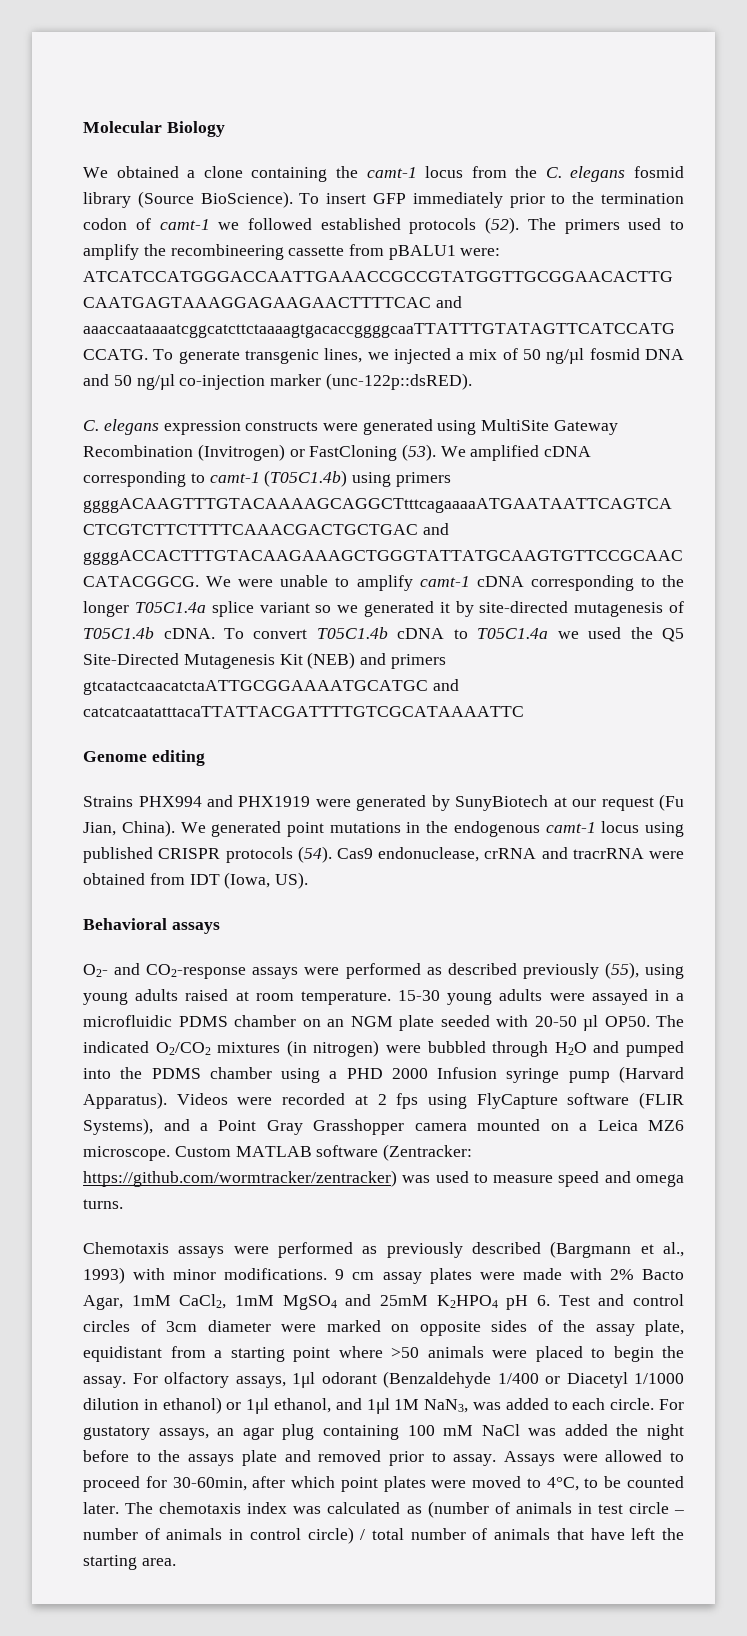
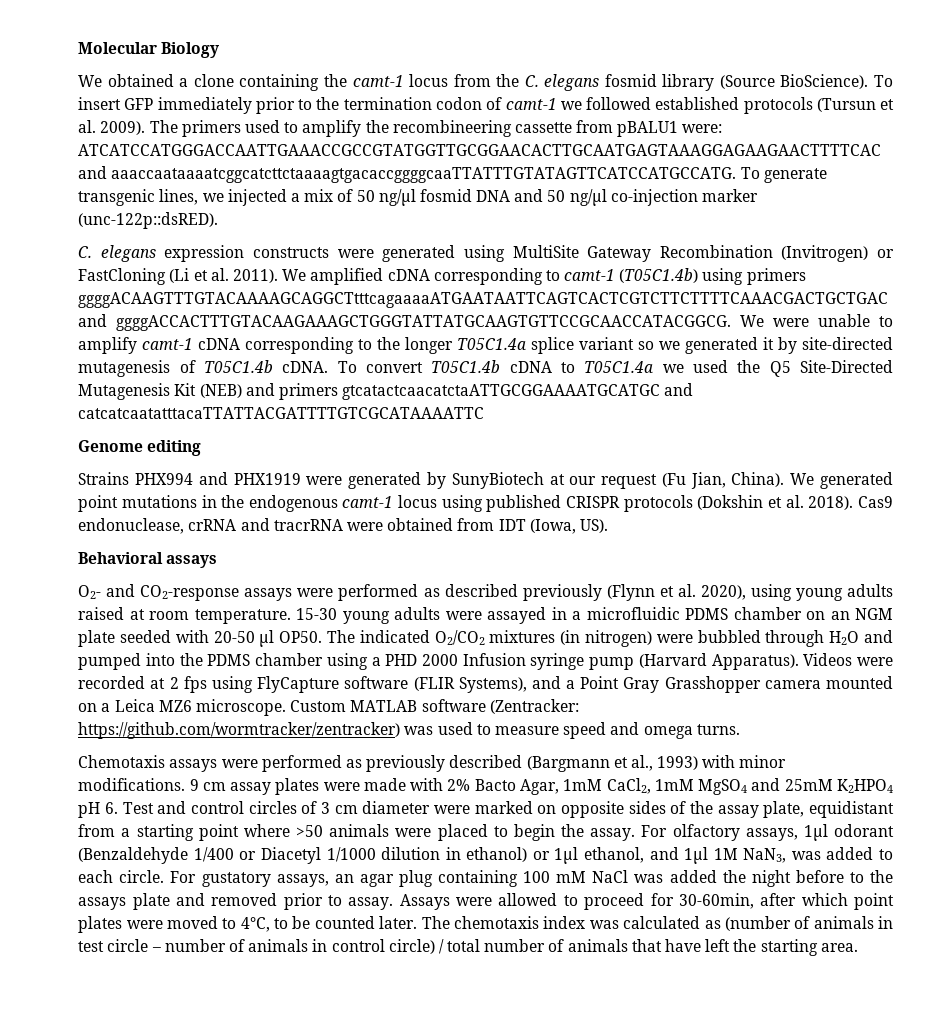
[485,217,520,234] (52). -> [816,98,894,112] [78,120,146,135] (Tursun et al. 2009).
[401,444,436,461] (53). -> [169,268,278,283] (Li et al. 2011).
[297,846,332,863] (54). -> [697,495,854,510] (Dokshin et al. 2018).
[604,962,639,979] (55), -> [606,584,746,601] (Flynn et al. 2020),
[166,1321,198,1332] 3cm -> [320,802,358,814] 3 cm

